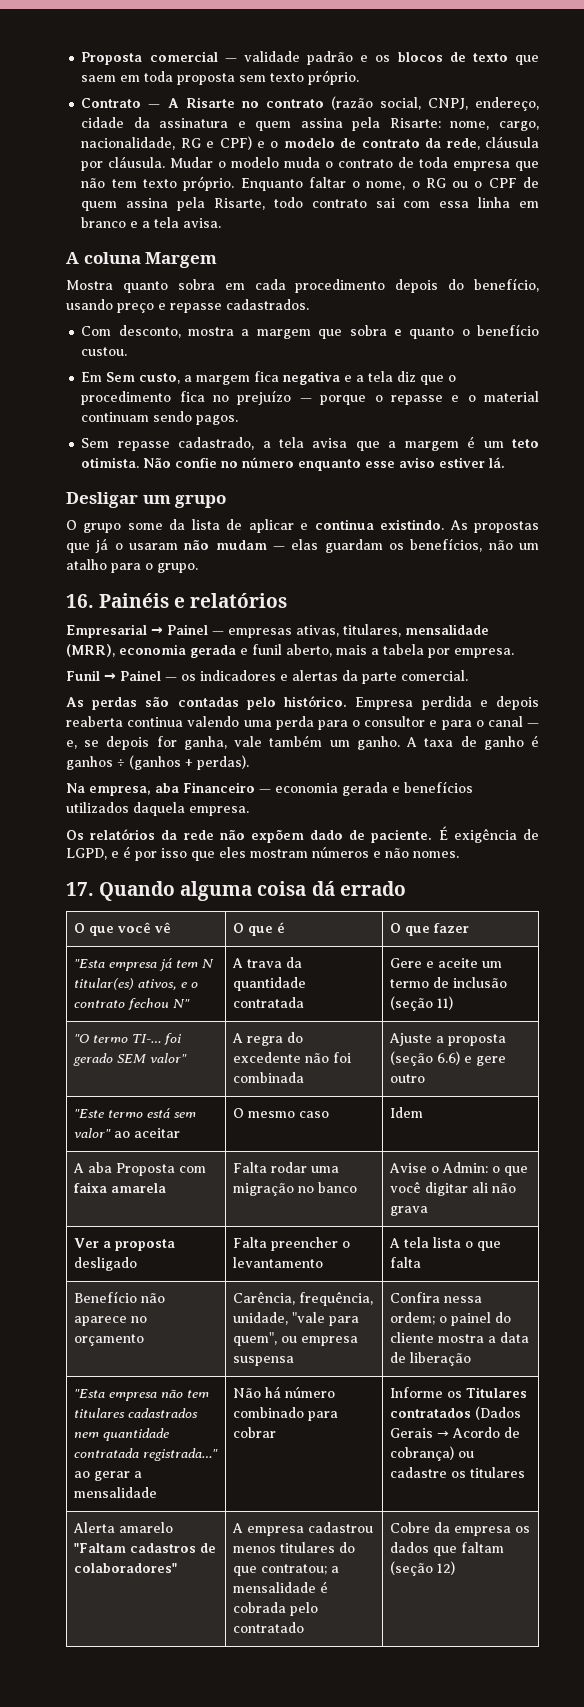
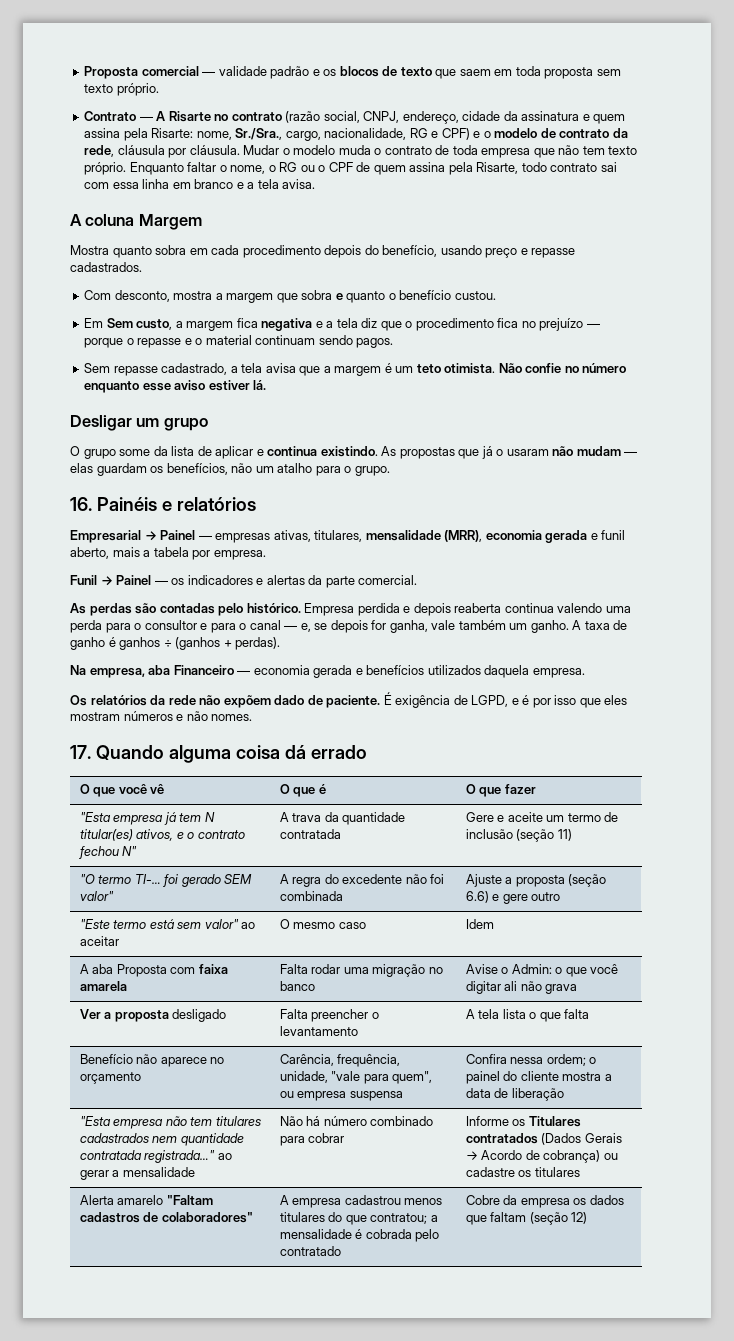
(490, 125) none -> [235,128,283,140] Sr./Sra.,

